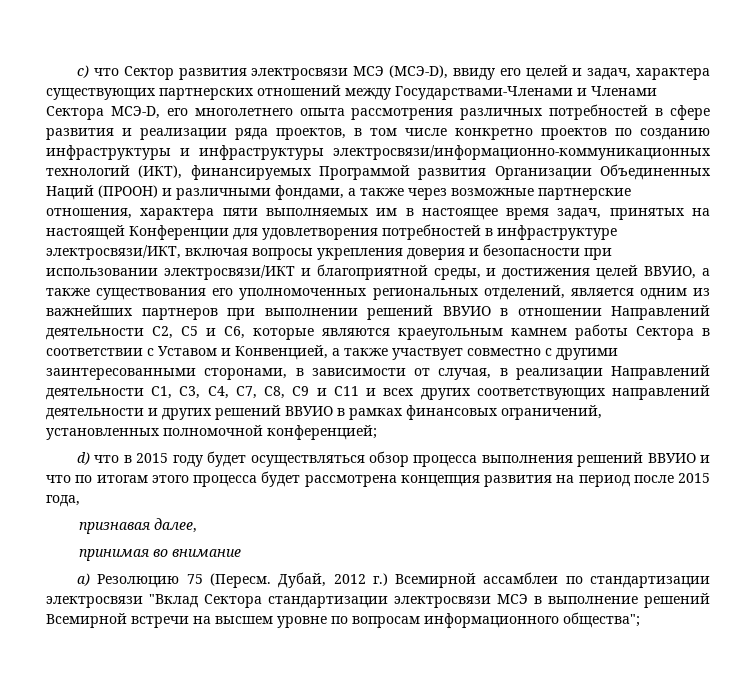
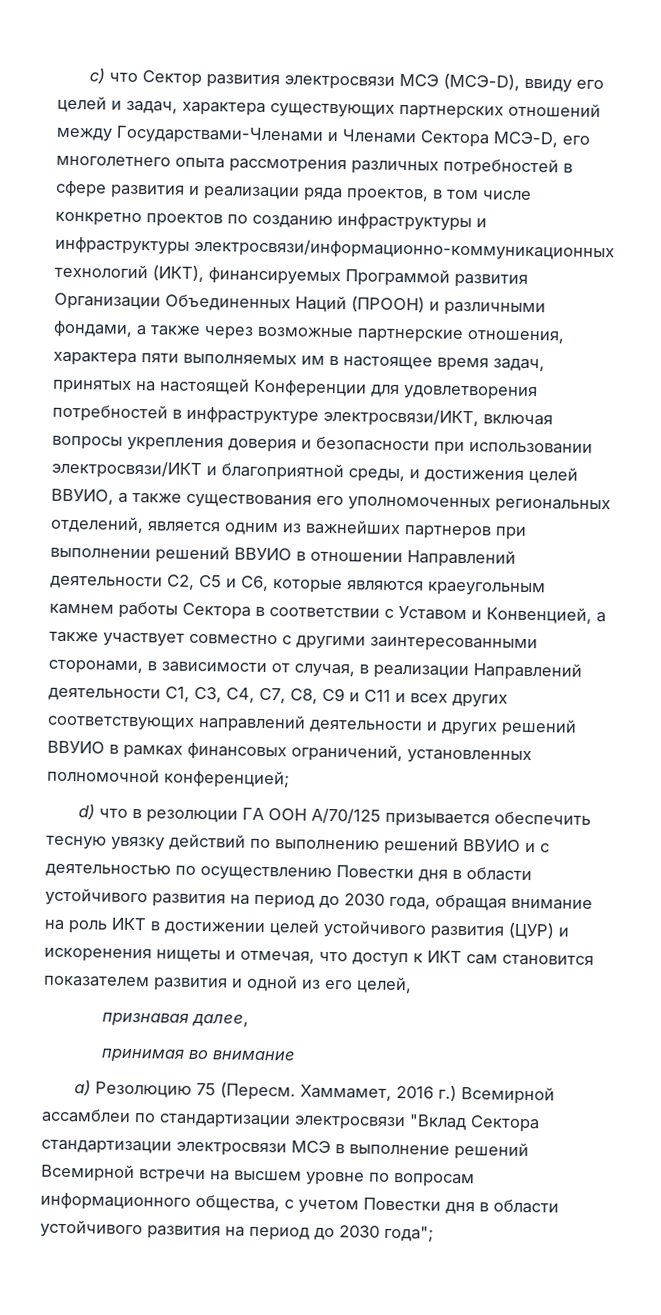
[136,451,710,467] [46,471,710,487] 2015 году будет осуществляться обзор процесса выполнения решений ВВУИО и что по итогам этого процесса будет рассмотрена концепция развития на период после 2015 -> [145,807,591,828] [46,833,550,855] [45,863,532,882] [45,887,385,909] резолюции ГА ООН А/70/125 призывается обеспечить тесную увязку действий по выполнению решений ВВУИО и с деятельностью по осуществлению Повестки дня в области устойчивого развития на период до 2030
(80, 501) none -> [435,894,593,912] [44,917,569,940] [44,947,594,967] [43,974,412,994] обращая внимание на роль ИКТ в достижении целей устойчивого развития (ЦУР) и искоренения нищеты и отмечая, что доступ к ИКТ сам становится показателем развития и одной из его целей,
[278,572,366,588] Дубай, 2012 -> [299,1084,434,1101] Хаммамет, 2016
[563,612,640,628] общества"; -> [195,1195,559,1215] [40,1219,434,1242] общества, с учетом Повестки дня в области устойчивого развития на период до 2030 года";

